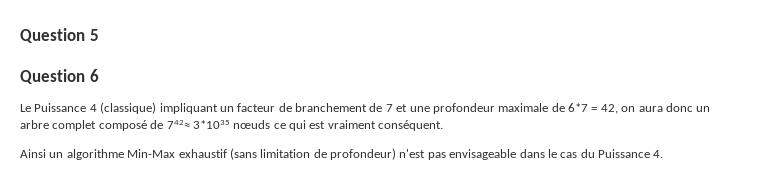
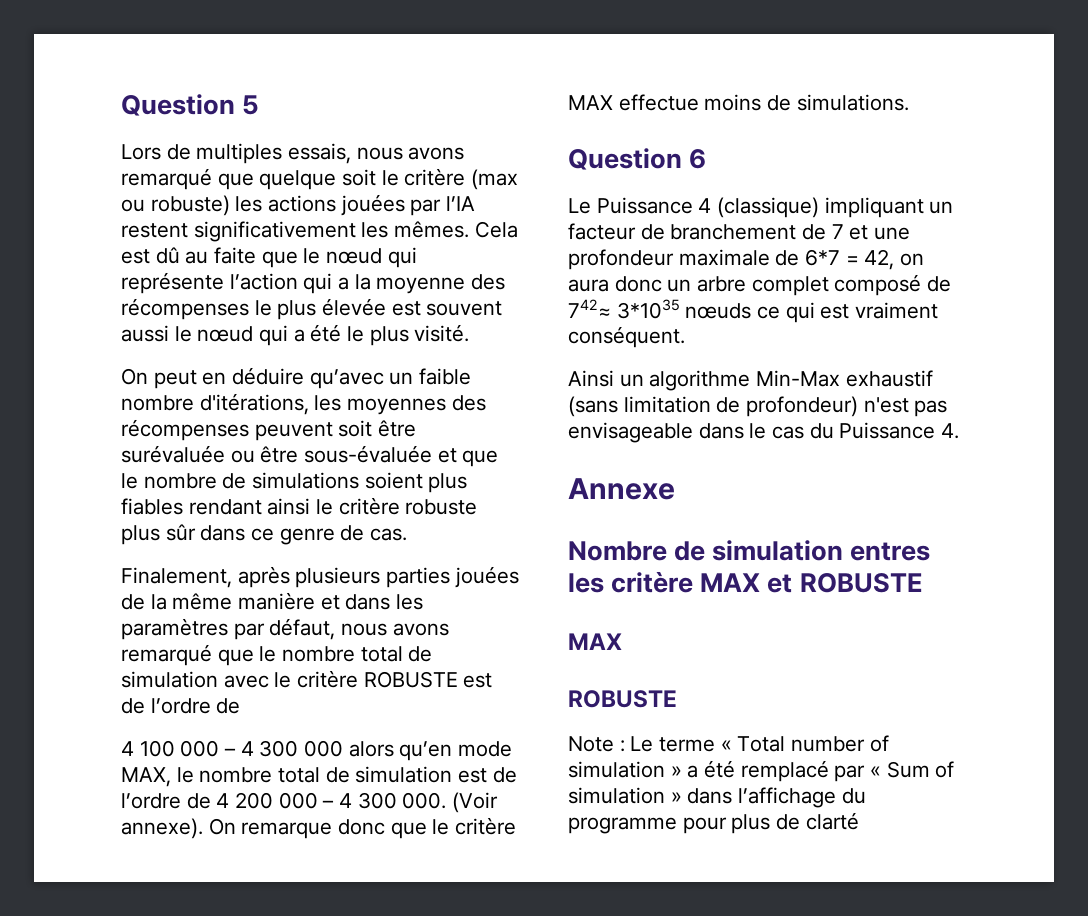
(99, 35) none -> [121,143,465,164] [121,168,519,190] [121,194,476,216] [121,221,518,242] [121,247,417,268] [121,272,506,294] [121,298,503,320] [121,324,470,346] [121,367,472,389] [121,393,486,415] [121,419,417,441] [121,445,499,467] [121,472,468,493] [121,497,478,515] [121,524,408,545] [121,566,519,588] [121,592,424,610] [121,618,449,640] [121,644,433,666] [121,670,493,688] [121,698,241,714] [121,740,513,761] [121,766,517,787] [121,792,499,813] [121,817,517,839] [568,94,909,111] // Lors de multiples essais, nous avons remarqué que quelque soit le critère (max ou robuste) les actions jouées par l’IA restent significativement les mêmes. Cela est dû au faite que le nœud qui représente l’action qui a la moyenne des récompenses le plus élevée est souvent aussi le nœud qui a été le plus visité. // On peut en déduire qu’avec un faible nombre d'itérations, les moyennes des récompenses peuvent soit être surévaluée ou être sous-évaluée et que le nombre de simulations soient plus fiables rendant ainsi le critère robuste plus sûr dans ce genre de cas. // Finalement, après plusieurs parties jouées de la même manière et dans les paramètres par défaut, nous avons remarqué que le nombre total de simulation avec le critère ROBUSTE est de l’ordre de // 4 100 000 – 4 300 000 alors qu’en mode MAX, le nombre total de simulation est de l’ordre de 4 200 000 – 4 300 000. (Voir annexe). On remarque donc que le critère MAX effectue moins de simulations.
(664, 154) none -> [568,478,675,500] [568,540,931,561] [568,571,923,593] [568,633,622,650] [568,690,677,708] [568,735,889,752] [568,760,955,782] [568,787,866,808] [568,812,859,834] // Annexe // Nombre de simulation entres les critère MAX et ROBUSTE // MAX // ROBUSTE // Note : Le terme « Total number of simulation » a été remplacé par « Sum of simulation » dans l’affichage du programme pour plus de clarté

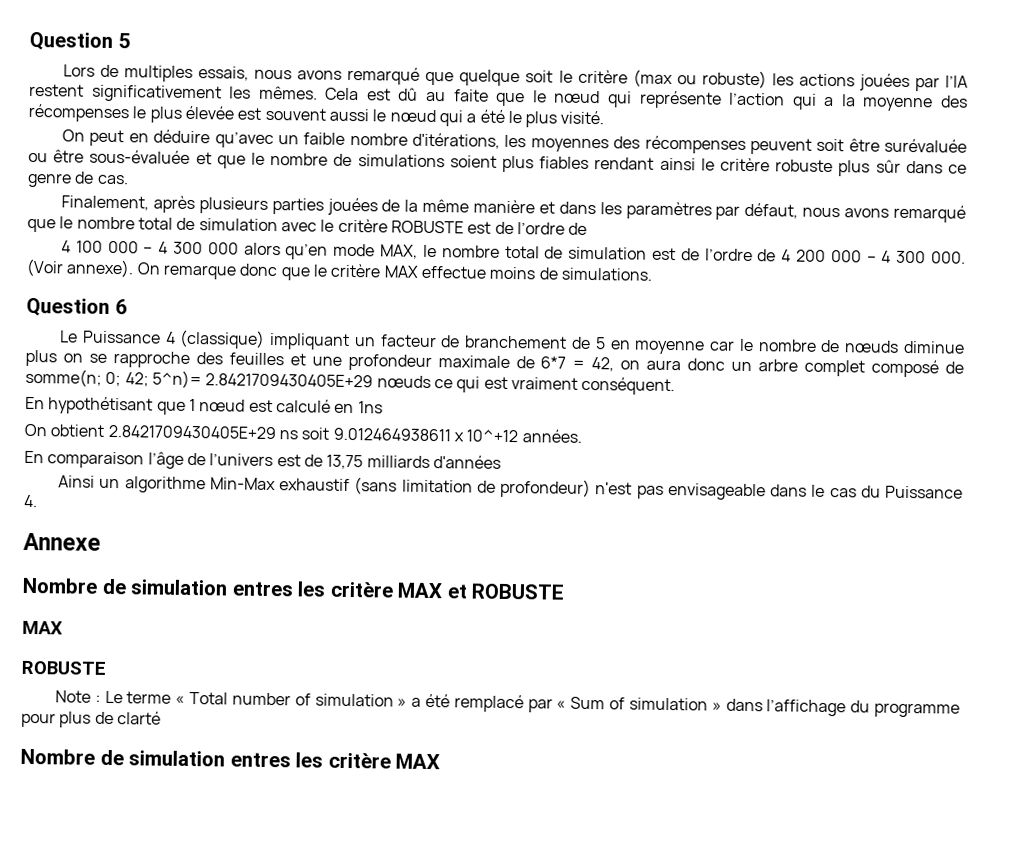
[831,224,844,239] 7 -> [594,337,966,355] [25,349,284,368] 5 en moyenne car le nombre de nœuds diminue plus on se rapproche des feuilles
[568,299,680,319] 742≈ 3*1035 -> [25,368,374,389] somme(n; 0; 42; 5^n)= 2.8421709430405E+29
(685, 337) none -> [25,396,383,415] [24,423,582,443] [24,450,501,470] // En hypothétisant que 1 nœud est calculé en 1ns // On obtient 2.8421709430405E+29 ns soit 9.012464938611 x 10^+12 années. // En comparaison l’âge de l’univers est de 13,75 milliards d'années
(859, 821) none -> [20,748,441,770] // Nombre de simulation entres les critère MAX

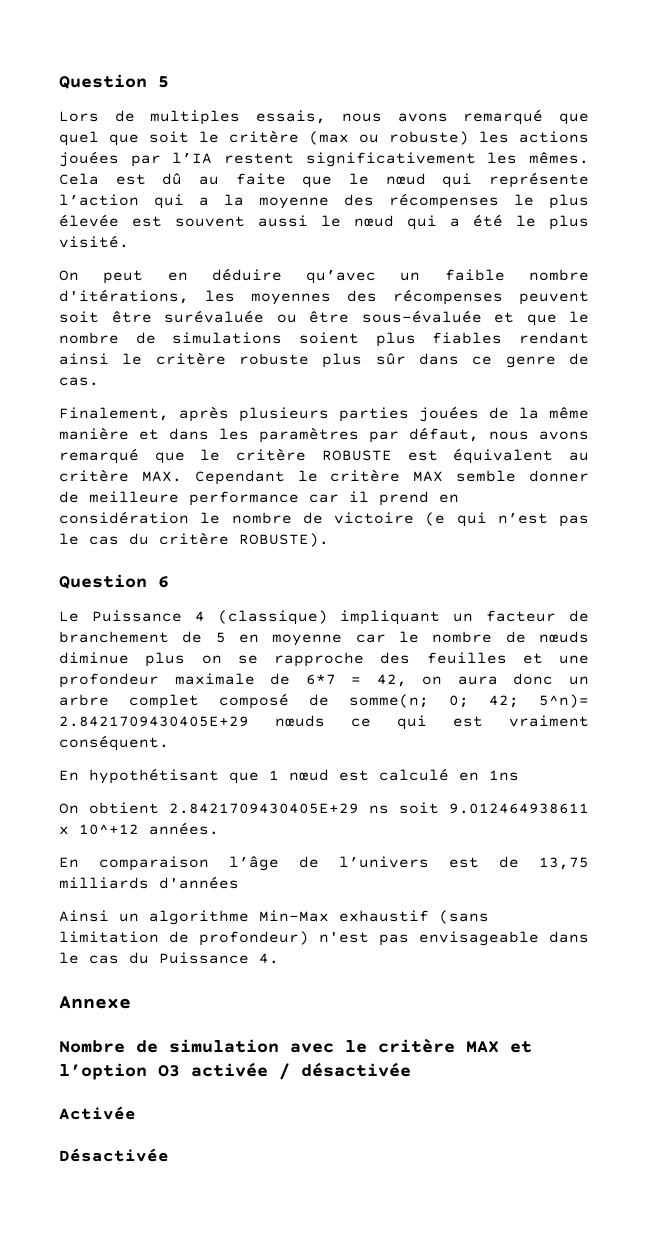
[459,69,521,87] quelque -> [59,131,139,146] quel que
[76,216,588,235] [61,240,966,264] [26,258,652,281] nombre total de simulation avec le critère ROBUSTE est de l’ordre de // 4 100 000 – 4 300 000 alors qu’en mode MAX, le nombre total de simulation est de l’ordre de 4 200 000 – 4 300 000. (Voir annexe). On remarque donc que le critère MAX effectue moins de simulations. -> [236,448,589,464] [59,469,589,485] [59,491,459,506] [59,511,589,527] [59,532,329,547] critère ROBUSTE est équivalent au critère MAX. Cependant le critère MAX semble donner de meilleure performance car il prend en considération le nombre de victoire (e qui n’est pas le cas du critère ROBUSTE).
[231,581,327,597] entres les -> [290,1040,367,1053] avec le
[471,583,565,600] [22,620,63,635] [21,660,106,675] [55,690,960,718] [21,711,161,728] [20,748,441,770] ROBUSTE // MAX // ROBUSTE // Note : Le terme « Total number of simulation » a été remplacé par « Sum of simulation » dans l’affichage du programme pour plus de clarté // Nombre de simulation entres les critère MAX -> [59,1062,411,1080] [59,1106,136,1120] [59,1148,169,1162] l’option O3 activée / désactivée // Activée // Désactivée

